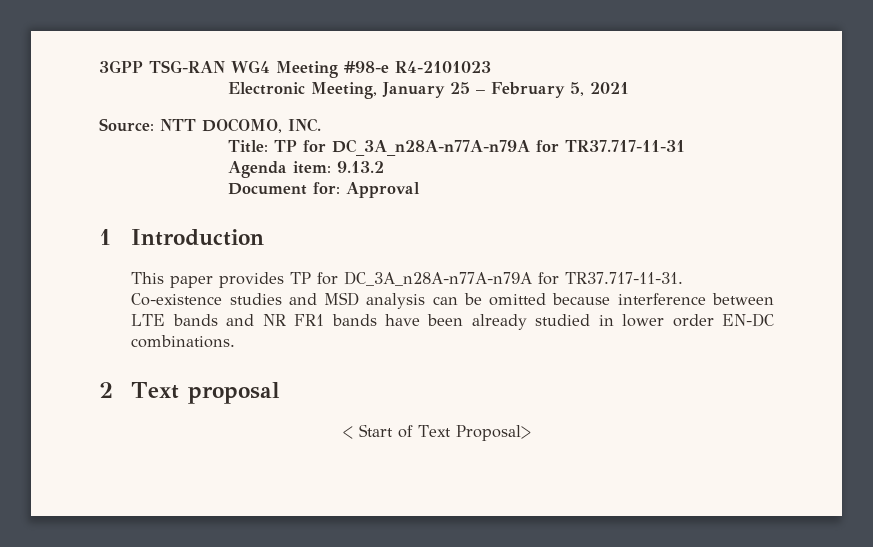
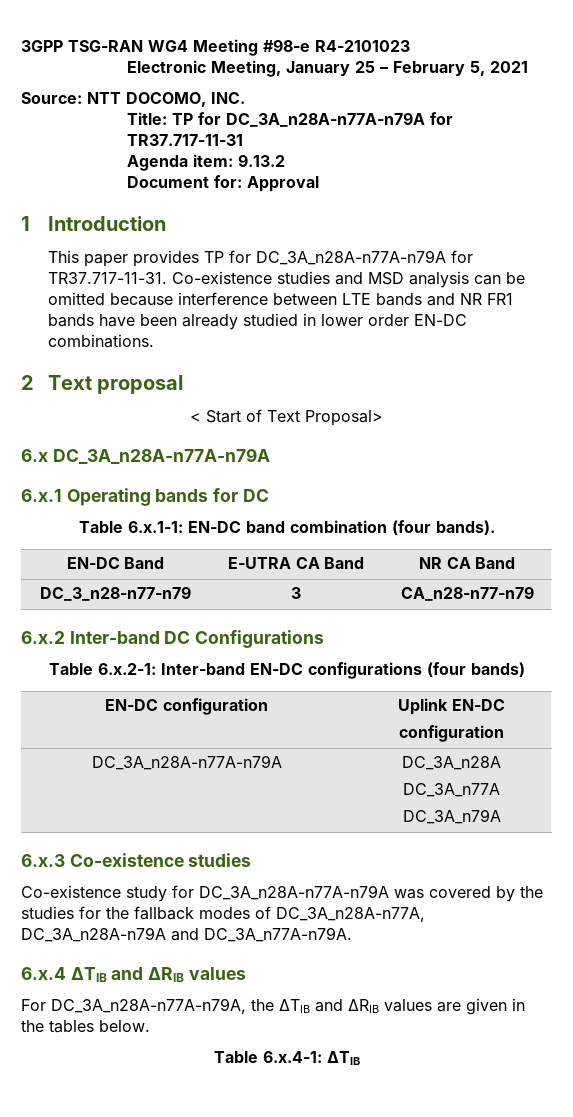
(531, 433) none -> [21,448,270,464] [21,488,269,506] [78,520,495,535] [66,557,165,569] [228,557,364,569] [419,557,515,569] [40,586,191,601] [291,587,301,599] [400,586,534,601] [21,630,325,648] [48,662,525,679] [105,698,268,715] [398,698,505,715] [399,725,504,742] [91,755,282,770] [402,756,501,770] [403,783,500,797] [402,809,501,824] [21,853,252,867] [21,885,543,902] [21,906,425,922] [21,927,352,942] [21,967,246,982] [21,998,525,1015] [21,1020,150,1033] [213,1051,360,1065] // 6.x DC_3A_n28A-n77A-n79A // 6.x.1 Operating bands for DC // Table 6.x.1-1: EN-DC band combination (four bands). // EN-DC Band | E-UTRA CA Band | NR CA Band // DC_3_n28-n77-n79 | 3 | CA_n28-n77-n79 // 6.x.2 Inter-band DC Configurations // Table 6.x.2-1: Inter-band EN-DC configurations (four bands) // EN-DC configuration | Uplink EN-DC // configuration // DC_3A_n28A-n77A-n79A | DC_3A_n28A // DC_3A_n77A // DC_3A_n79A // 6.x.3 Co-existence studies // Co-existence study for DC_3A_n28A-n77A-n79A was covered by the studies for the fallback modes of DC_3A_n28A-n77A, DC_3A_n28A-n79A and DC_3A_n77A-n79A. // 6.x.4 ∆TIB and ∆RIB values // For DC_3A_n28A-n77A-n79A, the ∆TIB and ∆RIB values are given in the tables below. // Table 6.x.4-1: ΔTIB

